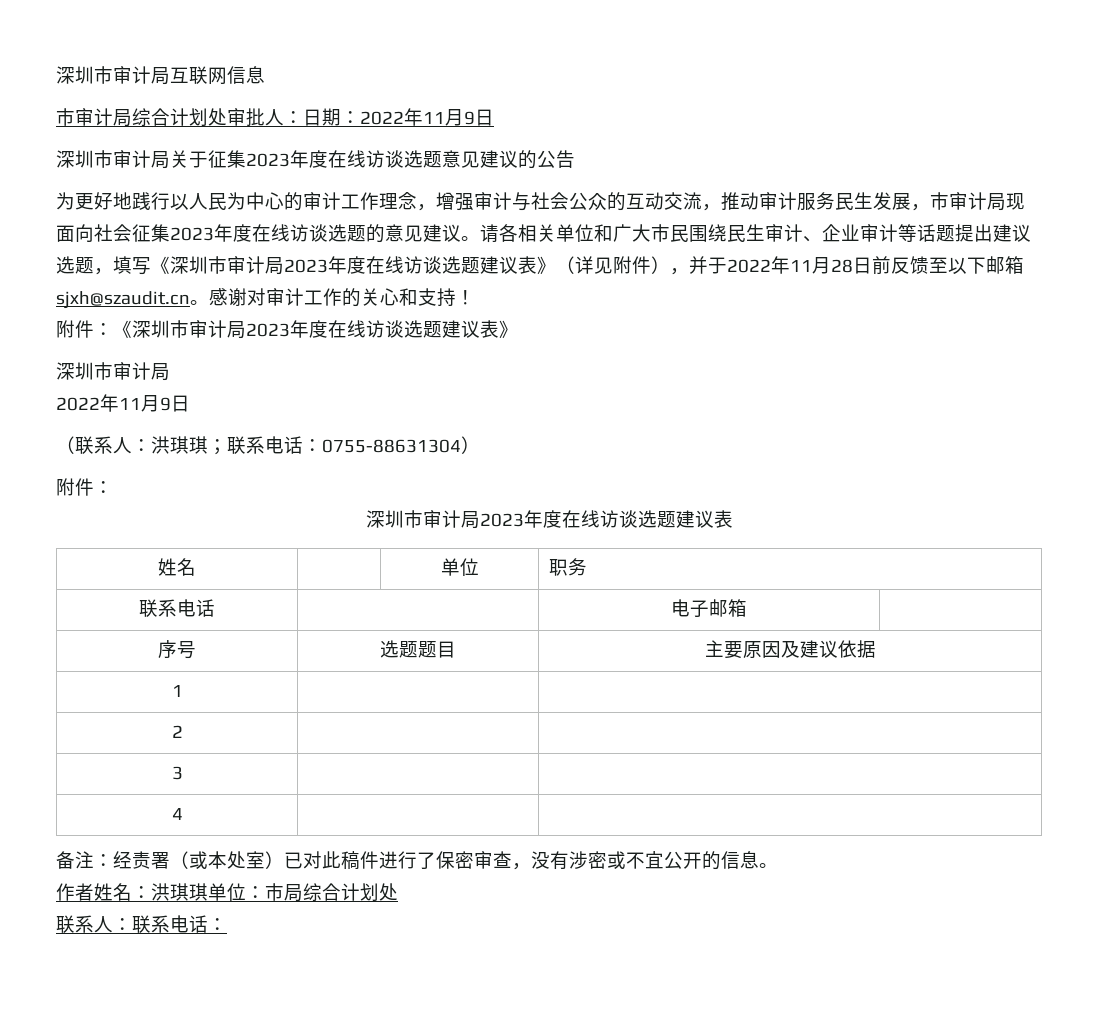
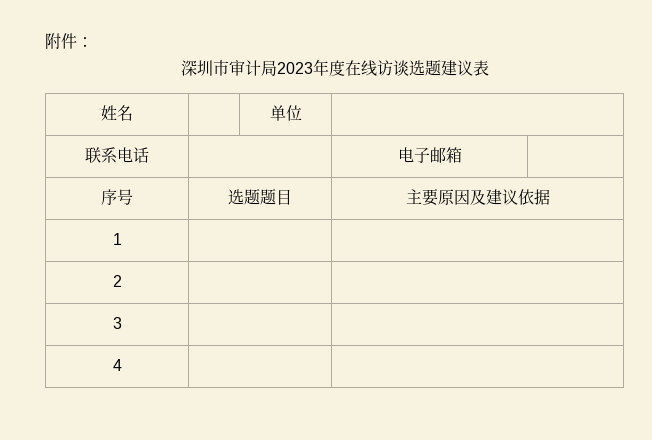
[56,66,265,85] [56,108,494,127] [56,150,575,169] [56,192,1025,211] [56,224,1031,243] [56,256,1024,275] [56,288,475,309] [56,320,518,339] [56,362,170,381] [56,394,190,412] [56,436,480,455] 深圳市审计局互联网信息 // 市审计局综合计划处审批人：日期：2022年11月9日 // 深圳市审计局关于征集2023年度在线访谈选题意见建议的公告 // 为更好地践行以人民为中心的审计工作理念，增强审计与社会公众的互动交流，推动审计服务民生发展，市审计局现面向社会征集2023年度在线访谈选题的意见建议。请各相关单位和广大市民围绕民生审计、企业审计等话题提出建议选题，填写《深圳市审计局2023年度在线访谈选题建议表》（详见附件），并于2022年11月28日前反馈至以下邮箱sjxh@szaudit.cn。感谢对审计工作的关心和支持！ // 附件：《深圳市审计局2023年度在线访谈选题建议表》 // 深圳市审计局 // 2022年11月9日 // （联系人：洪琪琪；联系电话：0755-88631304） // -> (45, 41) none
[548,558,587,576] 职务 -> (302, 113) none
[56,851,778,870] [56,883,398,902] [56,915,227,933] // 备注：经责署（或本处室）已对此稿件进行了保密审查，没有涉密或不宜公开的信息。 // 作者姓名：洪琪琪单位：市局综合计划处 // 联系人：联系电话： -> (122, 365) none

